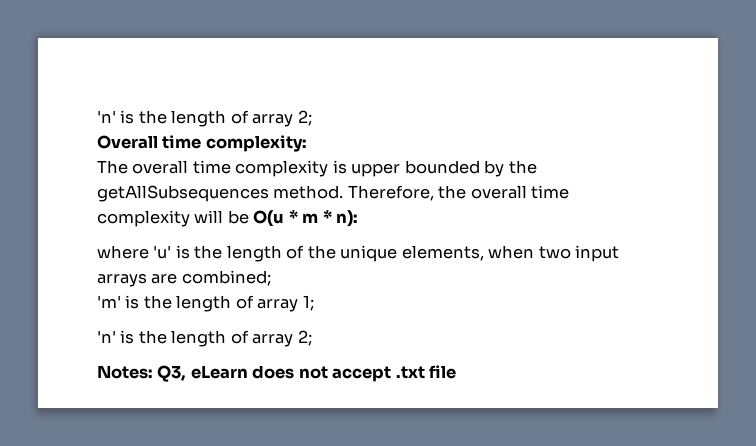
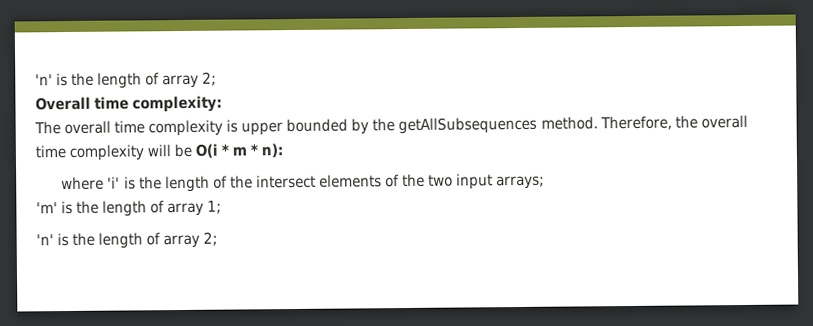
[253,210,285,227] O(u -> [195,143,219,158] O(i
[153,245,172,259] 'u' -> [107,176,121,189] 'i'
[340,245,620,262] [97,270,271,287] unique elements, when two input arrays are combined; -> [255,173,546,190] intersect elements of the two input arrays;
[97,365,457,382] // Notes: Q3, eLearn does not accept .txt file -> (219, 238) none

